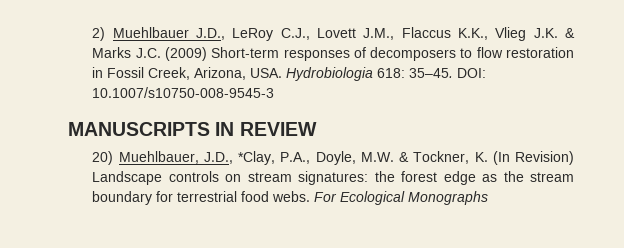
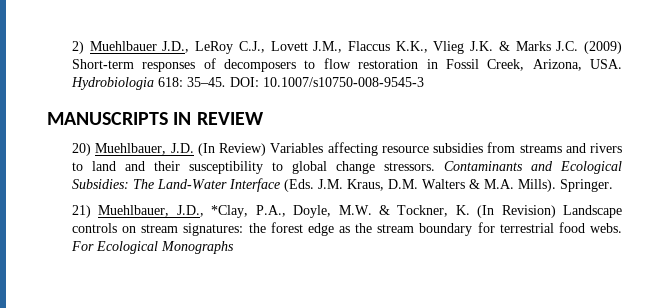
(199, 157) none -> [170,142,622,156] [72,161,622,174] [72,178,614,192] [72,205,170,218] J.D. (In Review) Variables affecting resource subsidies from streams and rivers to land and their susceptibility to global change stressors. Contaminants and Ecological Subsidies: The Land-Water Interface (Eds. J.M. Kraus, D.M. Walters & M.A. Mills). Springer. // 21) Muehlbauer,

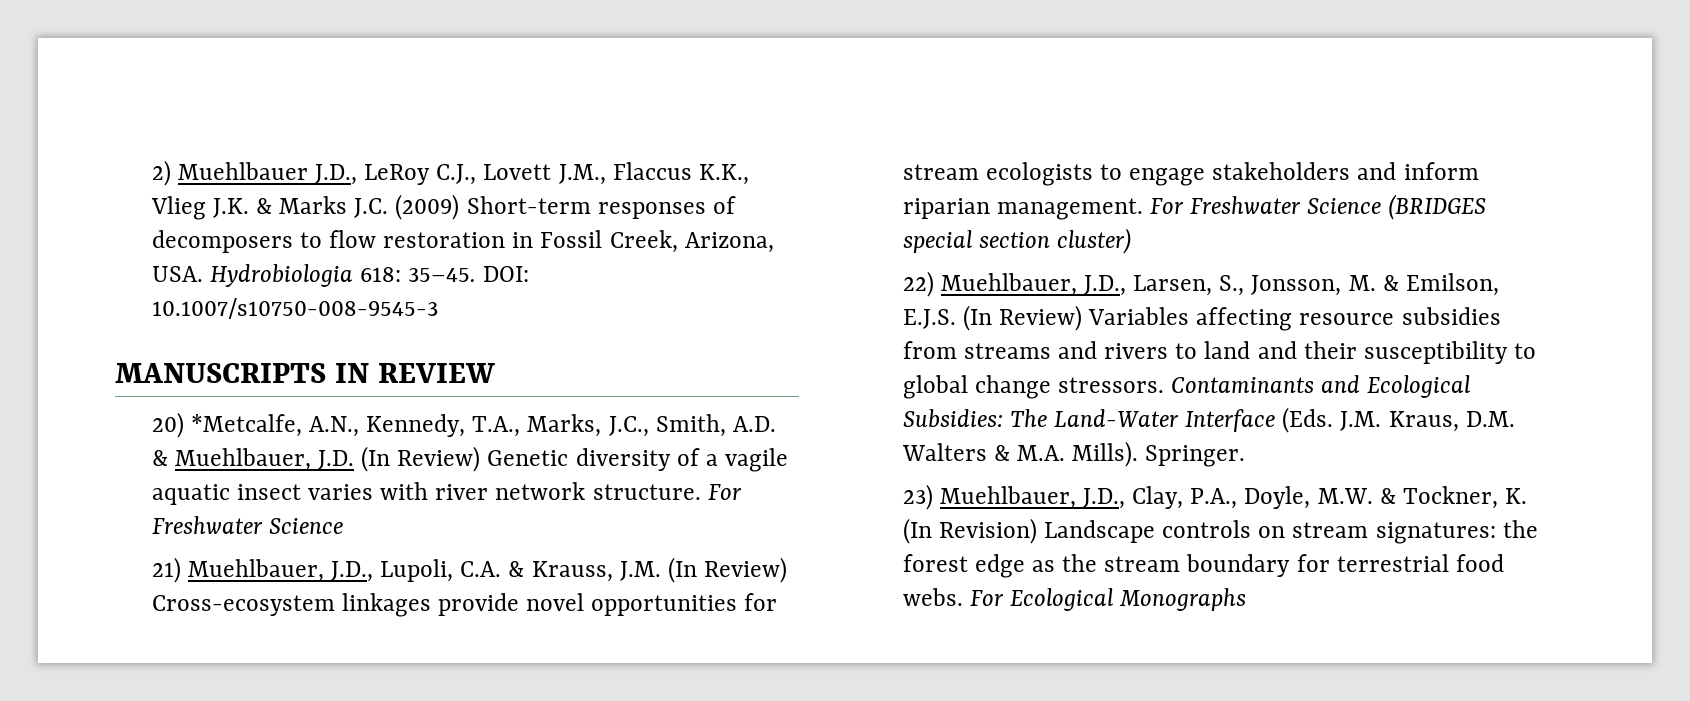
[95,143,194,155] Muehlbauer, J.D. -> [190,414,776,437] [151,446,789,472] [151,482,742,505] [151,516,343,534] [151,557,788,583] [151,593,778,617] [902,162,1479,186] [902,194,1487,220] [902,228,1131,254] [902,271,1499,297] [902,309,956,329] *Metcalfe, A.N., Kennedy, T.A., Marks, J.C., Smith, A.D. & Muehlbauer, J.D. (In Review) Genetic diversity of a vagile aquatic insect varies with river network structure. For Freshwater Science // 21) Muehlbauer, J.D., Lupoli, C.A. & Krauss, J.M. (In Review) Cross-ecosystem linkages provide novel opportunities for stream ecologists to engage stakeholders and inform riparian management. For Freshwater Science (BRIDGES special section cluster) // 22) Muehlbauer, J.D., Larsen, S., Jonsson, M. & Emilson, E.J.S.
[72,205,249,218] 21) Muehlbauer, J.D., *Clay, -> [902,484,1184,510] 23) Muehlbauer, J.D., Clay,

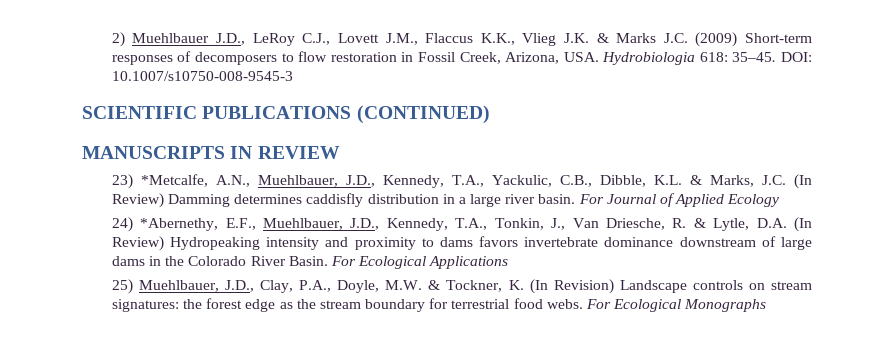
(438, 308) none -> [82,105,490,124] // SCIENTIFIC PUBLICATIONS (CONTINUED)
[151,412,184,438] 20) -> [111,174,133,189] 23)
[366,414,776,437] [151,446,789,472] [151,482,742,505] [151,516,343,534] [151,557,788,583] [151,593,778,617] [902,162,1479,186] [902,194,1487,220] [902,228,1131,254] [902,271,1499,297] [902,305,1501,331] [902,341,1537,364] [902,375,1471,399] [902,407,1515,433] [901,441,1246,467] [902,484,933,510] Kennedy, T.A., Marks, J.C., Smith, A.D. & Muehlbauer, J.D. (In Review) Genetic diversity of a vagile aquatic insect varies with river network structure. For Freshwater Science // 21) Muehlbauer, J.D., Lupoli, C.A. & Krauss, J.M. (In Review) Cross-ecosystem linkages provide novel opportunities for stream ecologists to engage stakeholders and inform riparian management. For Freshwater Science (BRIDGES special section cluster) // 22) Muehlbauer, J.D., Larsen, S., Jonsson, M. & Emilson, E.J.S. (In Review) Variables affecting resource subsidies from streams and rivers to land and their susceptibility to global change stressors. Contaminants and Ecological Subsidies: The Land-Water Interface (Eds. J.M. Kraus, D.M. Walters & M.A. Mills). Springer. // 23) -> [257,174,812,189] [111,193,780,208] [111,217,813,232] [111,236,812,251] [111,256,509,269] [111,279,133,294] Muehlbauer, J.D., Kennedy, T.A., Yackulic, C.B., Dibble, K.L. & Marks, J.C. (In Review) Damming determines caddisfly distribution in a large river basin. For Journal of Applied Ecology // 24) *Abernethy, E.F., Muehlbauer, J.D., Kennedy, T.A., Tonkin, J., Van Driesche, R. & Lytle, D.A. (In Review) Hydropeaking intensity and proximity to dams favors invertebrate dominance downstream of large dams in the Colorado River Basin. For Ecological Applications // 25)

